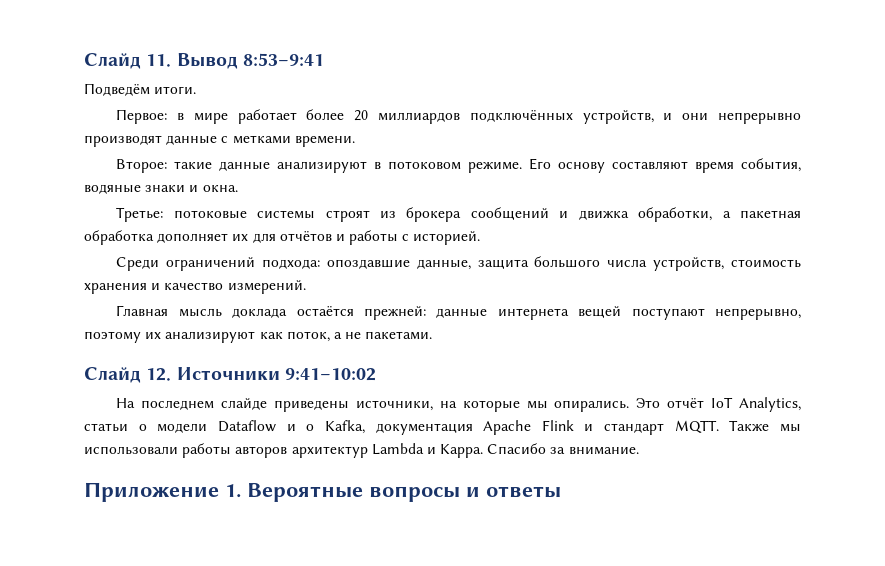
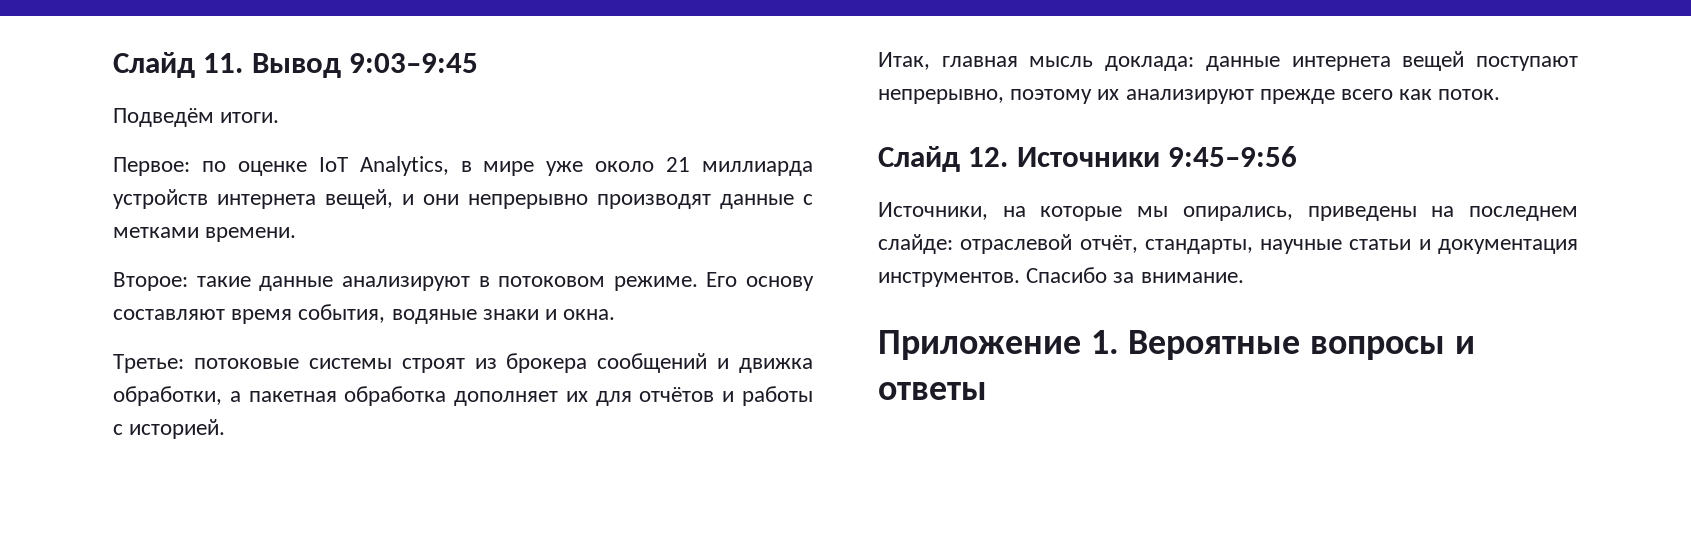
[242,53,324,66] 8:53–9:41 -> [349,53,479,73] 9:03–9:45
[177,109,654,124] в мире работает более 20 миллиардов подключённых устройств, -> [201,156,813,176] [113,189,393,209] по оценке IoT Analytics, в мире уже около 21 миллиарда устройств интернета вещей,
[116,256,801,271] [84,280,306,294] [116,305,426,320] Среди ограничений подхода: опоздавшие данные, защита большого числа устройств, стоимость хранения и качество измерений. // Главная мысль доклада остаётся прежней: -> [878,52,1195,71] Итак, главная мысль доклада:
[259,331,433,342] [84,367,376,383] [116,397,801,412] [84,420,801,435] [84,443,484,458] как поток, а не пакетами. // Слайд 12. Источники 9:41–10:02 // На последнем слайде приведены источники, на которые мы опирались. Это отчёт IoT Analytics, статьи о модели Dataflow и о Kafka, документация Apache Flink и стандарт MQTT. Также мы использовали работы авторов архитектур Lambda и Kappa. -> [1259,89,1501,104] [878,146,1298,172] [878,202,1578,221] [878,234,1578,254] [878,272,1020,287] прежде всего как поток. // Слайд 12. Источники 9:45–9:56 // Источники, на которые мы опирались, приведены на последнем слайде: отраслевой отчёт, стандарты, научные статьи и документация инструментов.

